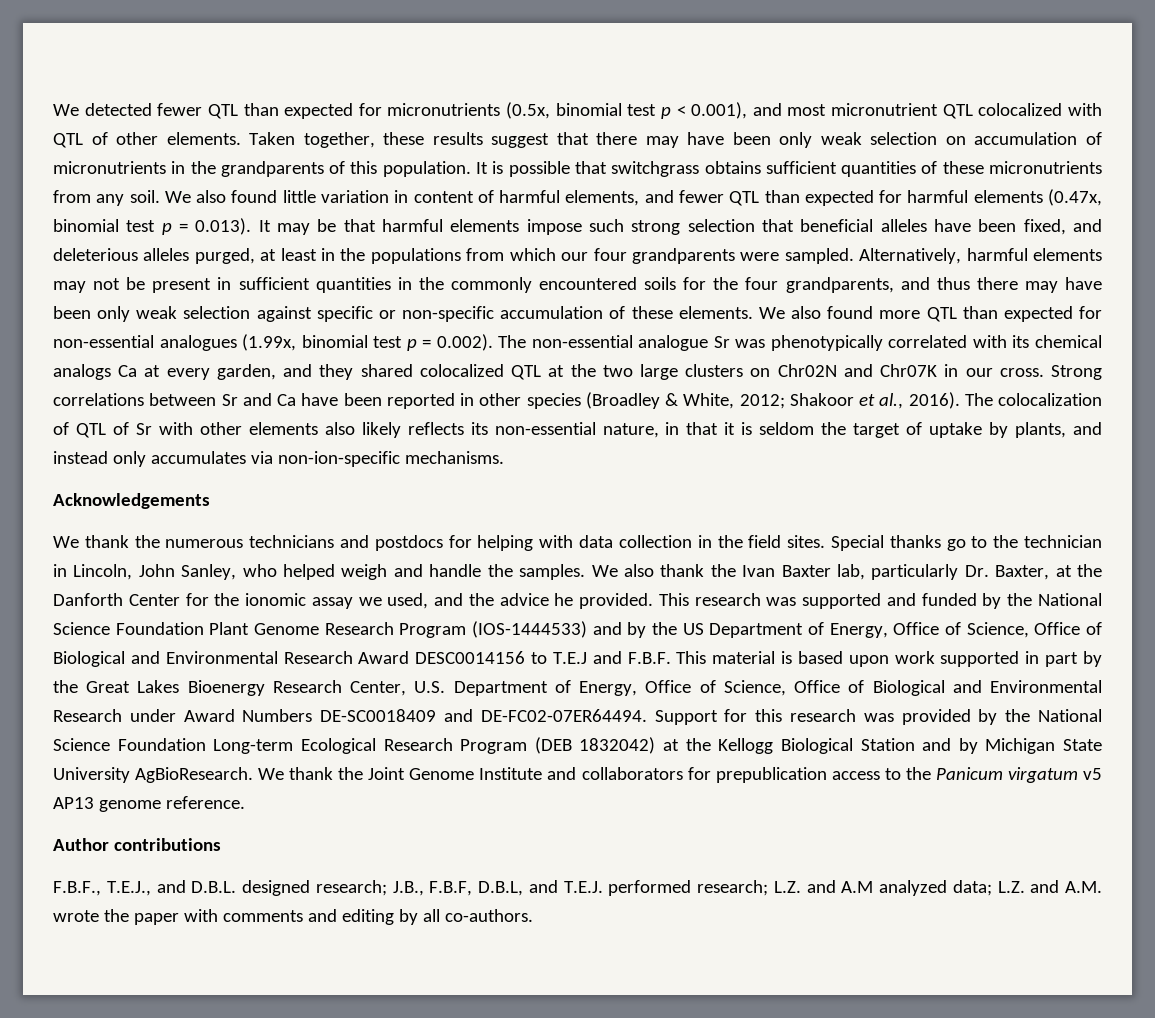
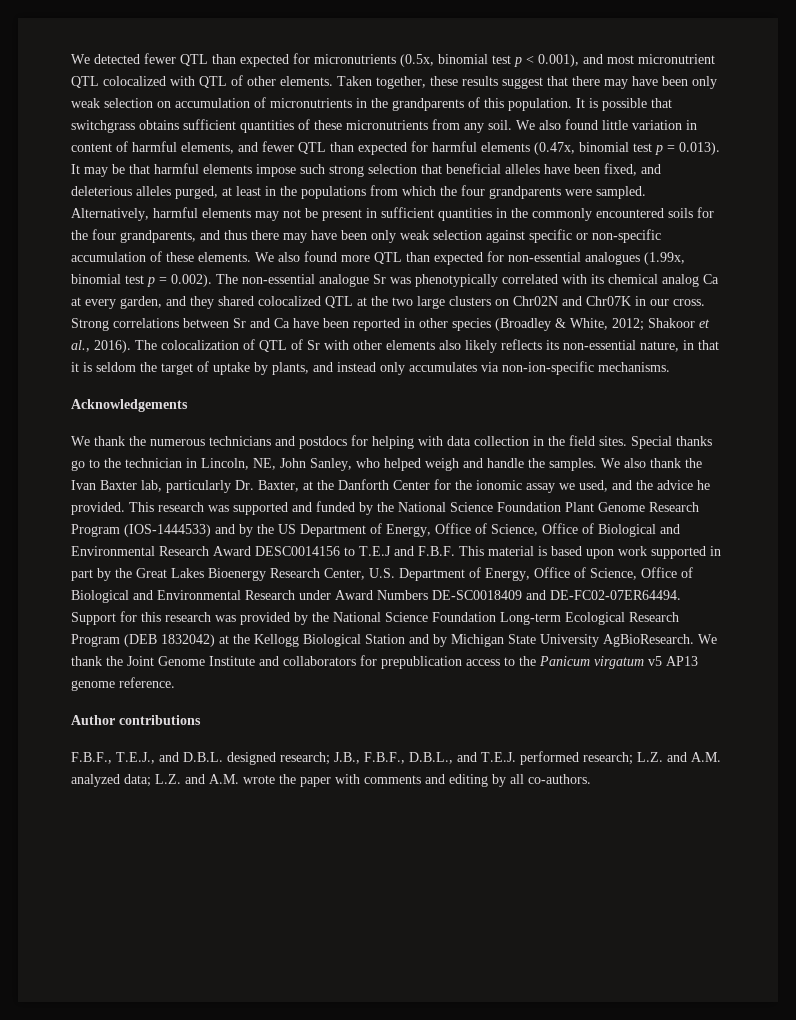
[561,252,589,261] our -> [440,186,457,196] the
[53,364,111,380] analogs -> [662,274,699,287] analog
(133, 572) none -> [253,458,276,470] NE,
[429,881,523,896] F.B.F, D.B.L, -> [364,752,453,764] F.B.F., D.B.L.,
[841,881,874,893] A.M -> [691,752,721,762] A.M.

